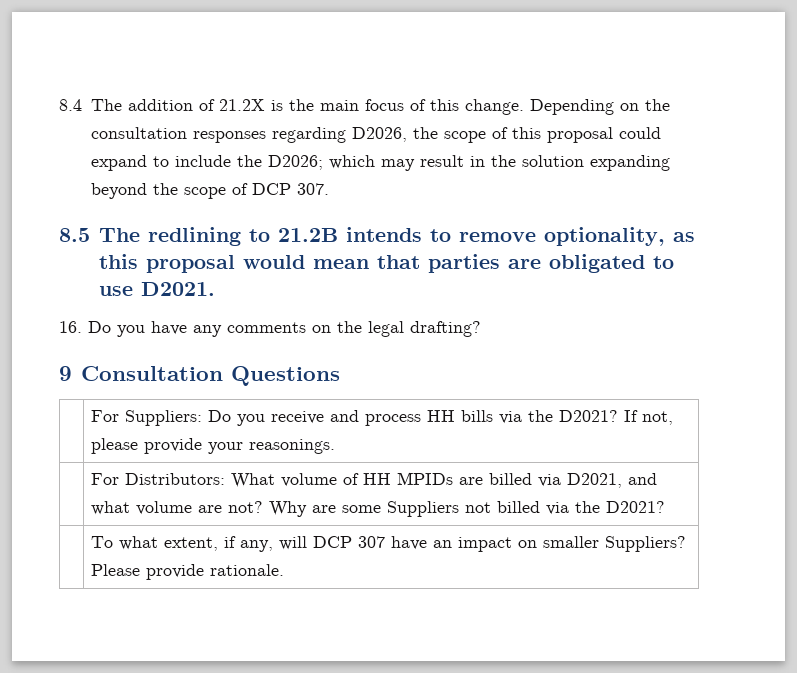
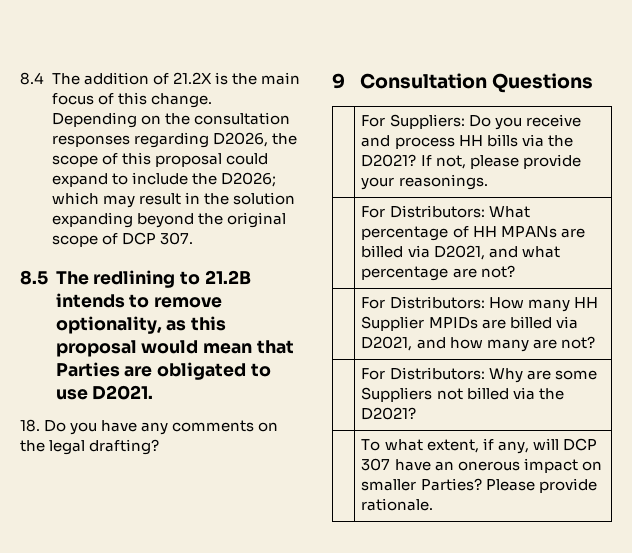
(178, 189) none -> [226,212,286,228] original
[427,254,500,273] parties -> [55,362,120,377] Parties
[59,321,82,333] 16. -> [20,419,40,432] 18.
[280,473,337,487] volume -> [361,226,449,241] percentage
(391, 479) none -> [500,226,585,238] [361,245,560,260] [361,265,515,281] [361,296,598,312] [361,316,425,331] MPANs are billed via D2021, and what percentage are not? // | For Distributors: How many HH Supplier
[90,501,263,515] what volume are not? -> [449,336,595,352] [361,367,485,380] how many are not? // | For Distributors:
(452, 544) none -> [457,461,520,471] onerous
[604,536,686,552] Suppliers? -> [420,478,482,491] Parties?

